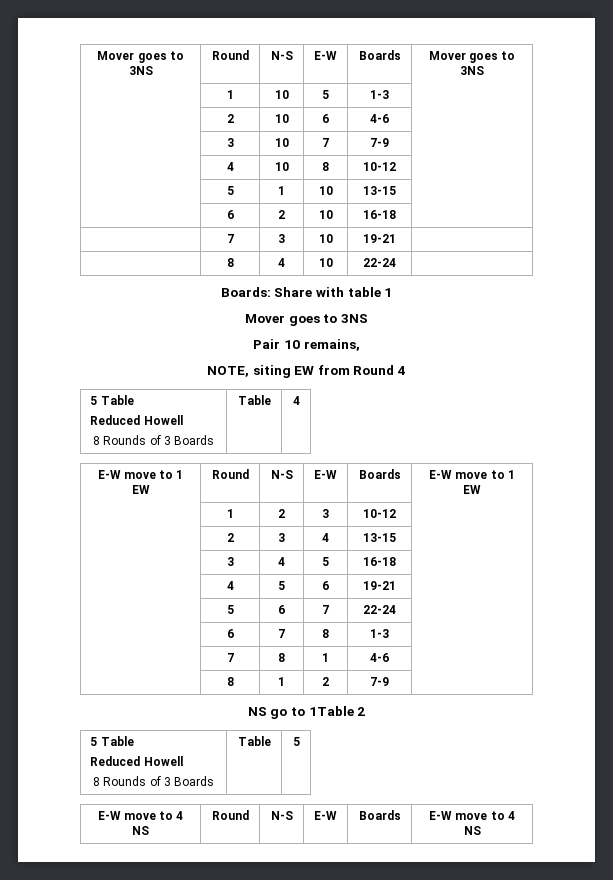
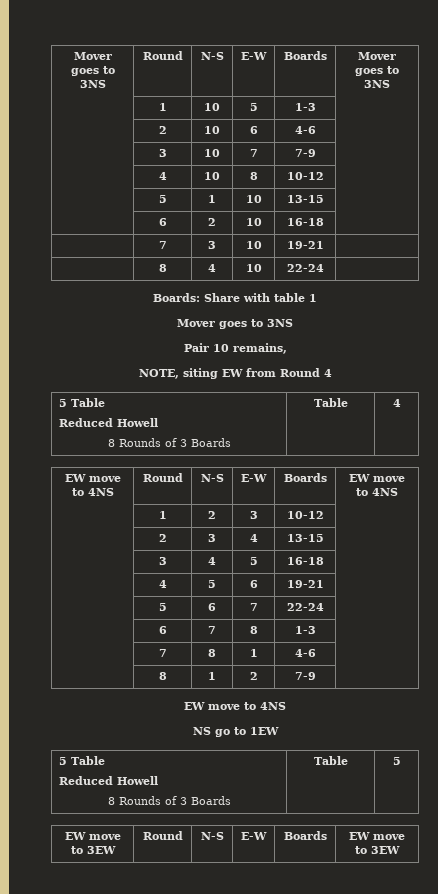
[97,470,184,479] [131,485,150,494] [211,469,249,479] [270,470,293,479] [314,470,337,479] [358,469,401,479] [429,470,515,479] [463,485,481,494] E-W move to 1 EW | Round | N-S | E-W | Boards | E-W move to 1 EW -> [64,474,121,482] [71,488,114,496] [142,473,183,482] [200,474,224,482] [241,474,267,482] [283,473,327,482] [349,474,405,482] [356,488,398,496] EW move to 4NS | Round | N-S | E-W | Boards | EW move to 4NS
(389, 681) none -> [184,702,286,710] // EW move to 4NS
[308,706,366,716] 1Table 2 -> [249,727,279,735] 1EW
[97,811,184,820] [132,826,149,835] [211,810,249,820] [270,811,293,820] [314,811,337,820] [358,810,401,820] [429,811,515,820] [463,826,481,835] E-W move to 4 NS | Round | N-S | E-W | Boards | E-W move to 4 NS -> [64,832,121,840] [70,846,116,854] [142,831,183,840] [200,832,224,840] [241,832,267,840] [283,831,327,840] [349,832,405,840] [355,846,400,854] EW move to 3EW | Round | N-S | E-W | Boards | EW move to 3EW

